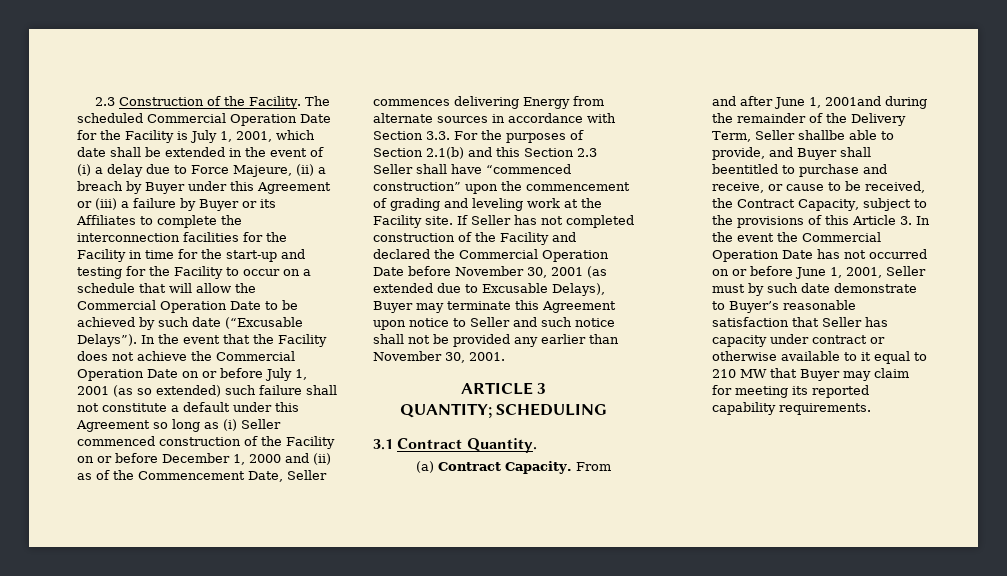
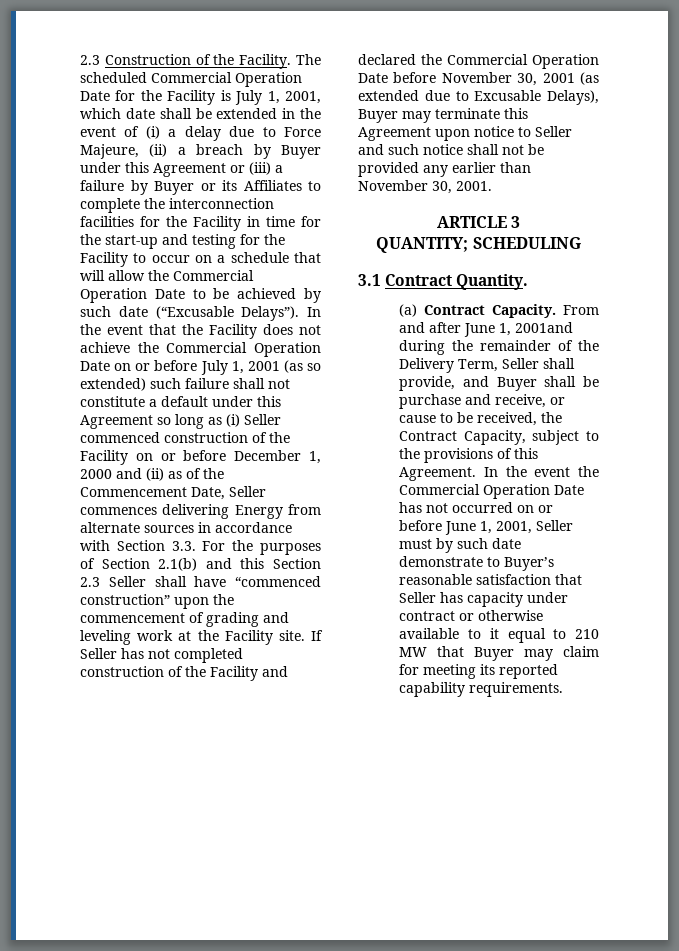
[798,130,895,140] shallbe able to -> [543,358,576,369] shall
[712,164,796,174] beentitled to -> [583,376,599,387] be
[852,215,913,225] Article 3. -> [399,467,477,481] Agreement.

